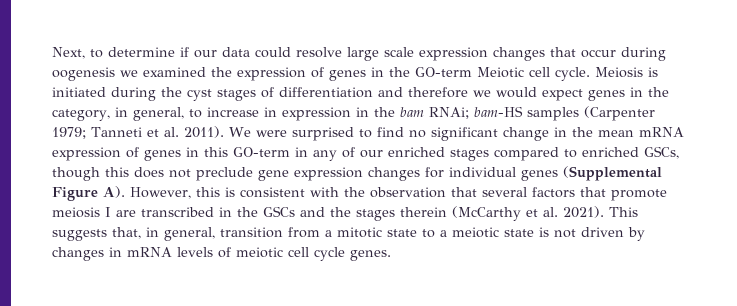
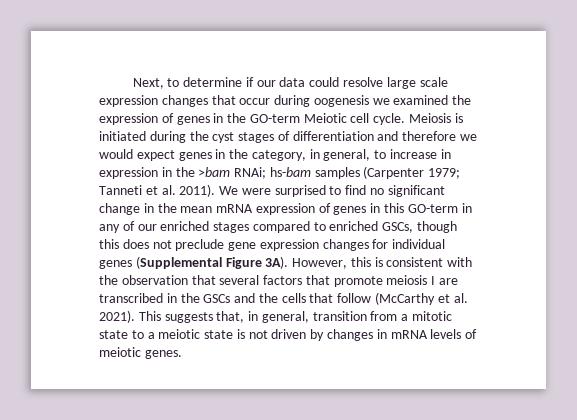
[399,106,523,119] bam RNAi; bam-HS -> [198,167,311,179] >bam RNAi; hs-bam
[103,186,125,198] A). -> [265,256,289,269] 3A).
[356,207,447,221] stages therein -> [281,293,372,303] cells that follow
[288,247,345,261] cell cycle -> (141, 352) none

